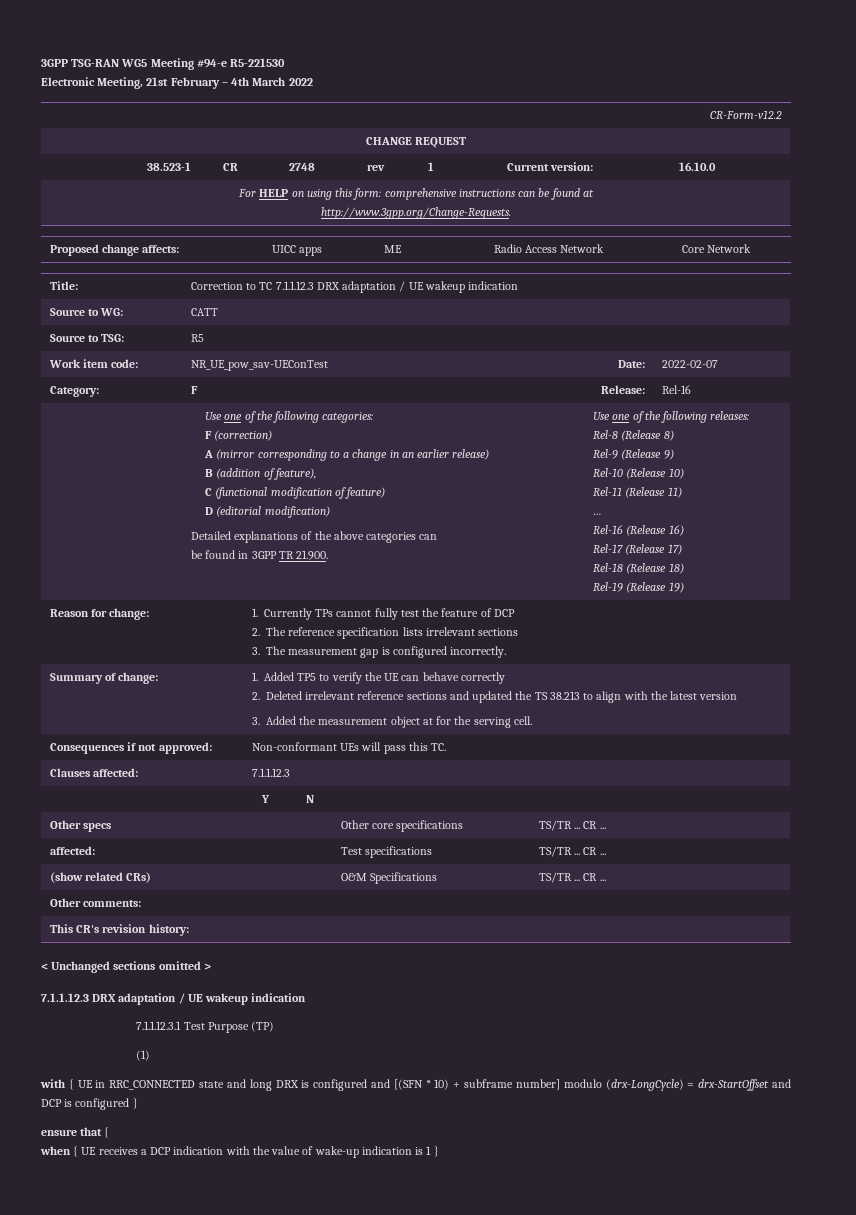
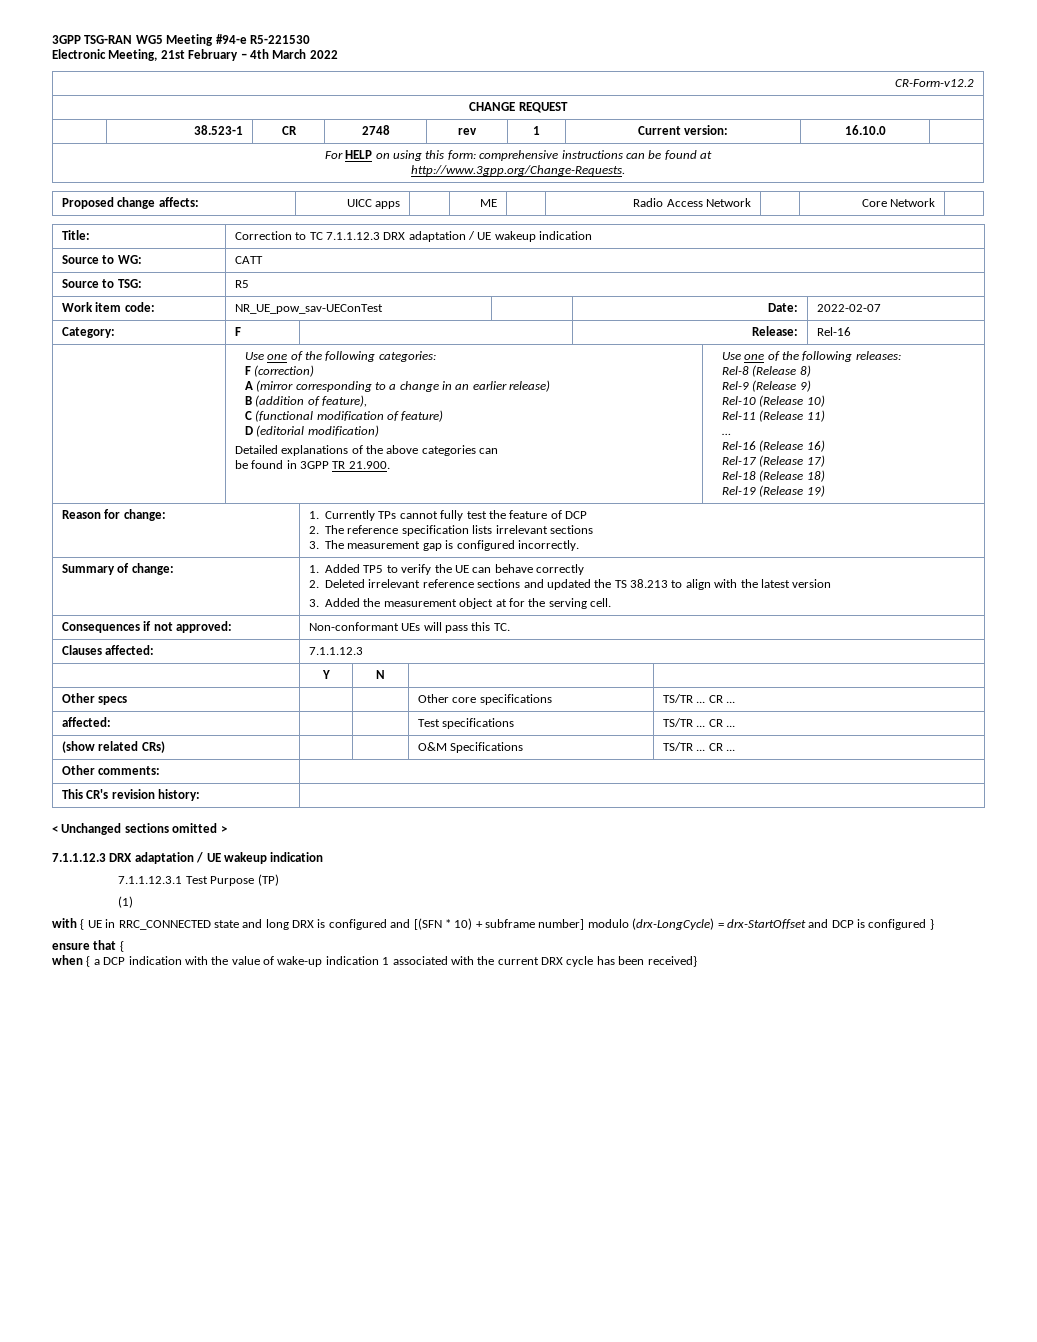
[81,1147,138,1155] UE receives -> (91, 961) none
[415,1146,439,1157] is 1 } -> [382,956,697,967] 1 associated with the current DRX cycle has been received}

